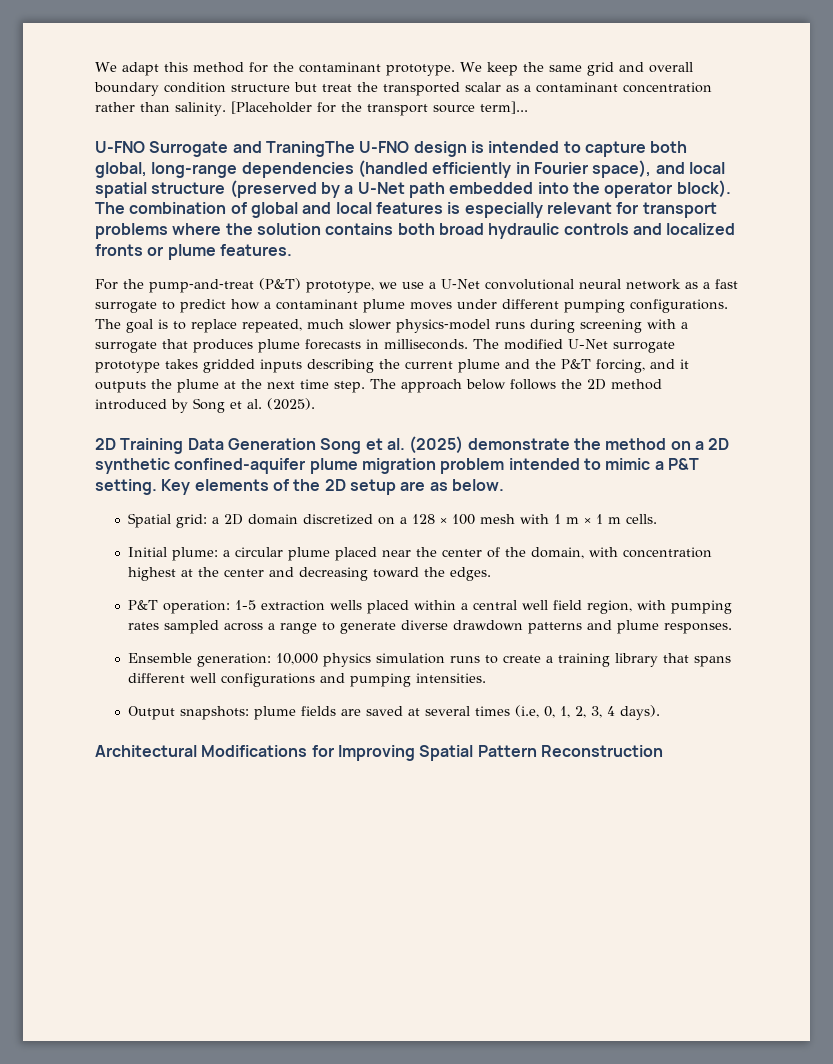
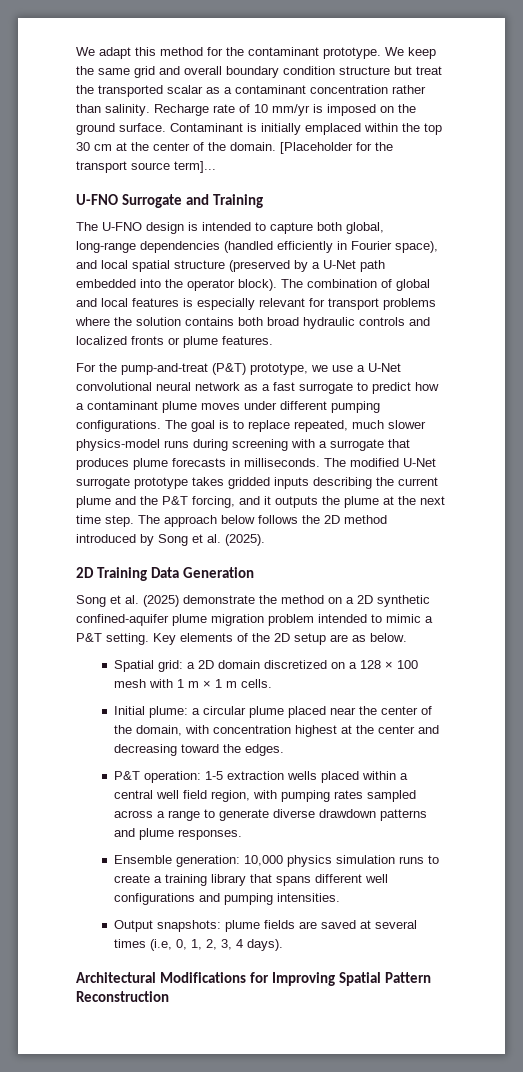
(226, 109) none -> [154,104,416,116] [76,123,442,135] [76,142,276,151] Recharge rate of 10 mm/yr is imposed on the ground surface. Contaminant is initially emplaced within the top 30 cm at the center of the domain.
[265,141,355,157] TraningThe -> [212,194,263,208] [76,222,98,231] Training // The
(316, 444) none -> (254, 572) //

